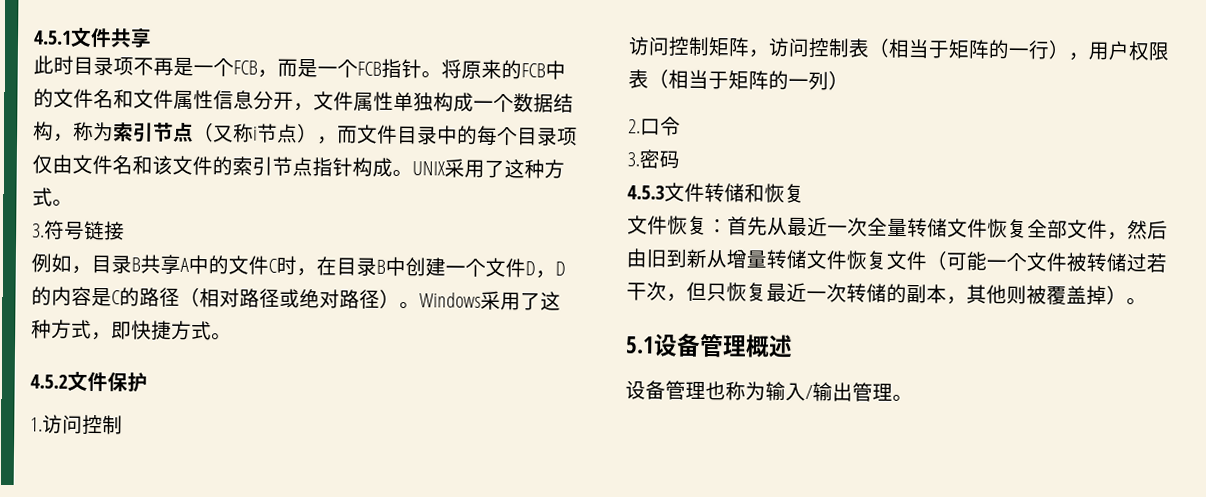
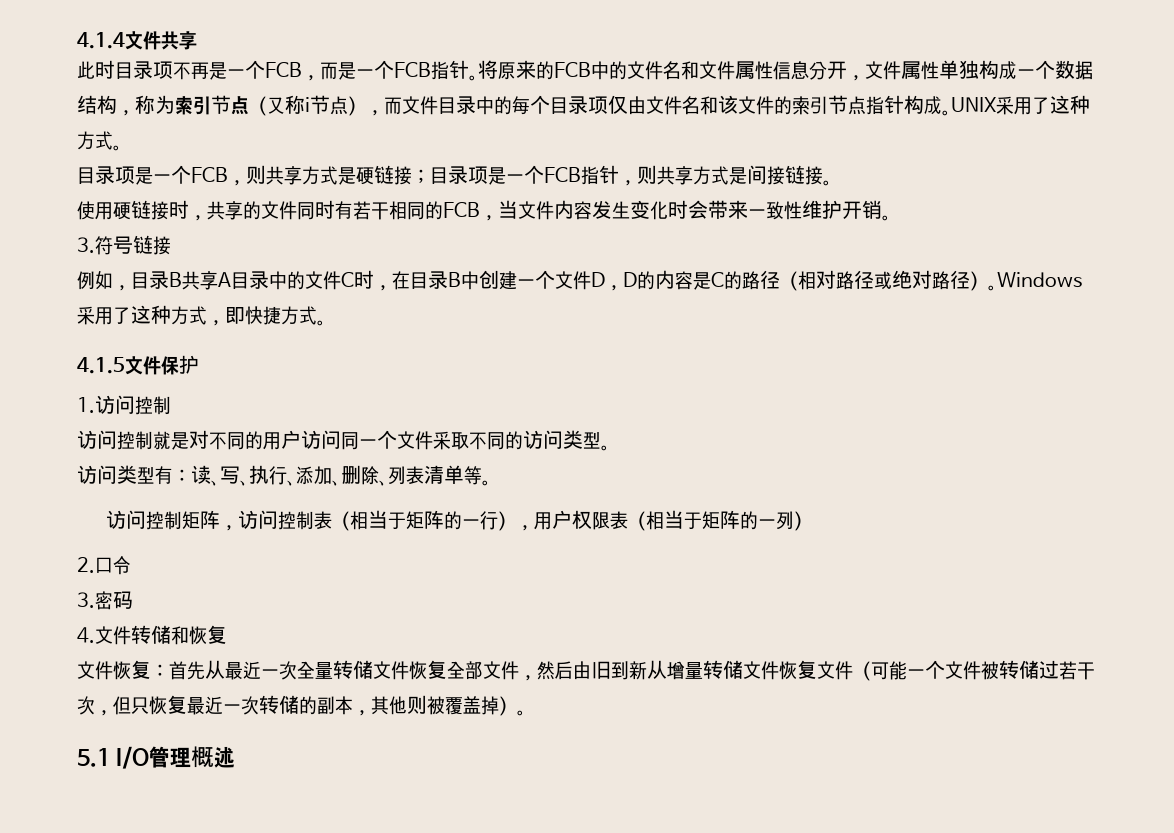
[33,30,72,45] 4.5.1 -> [77,32,125,49] 4.1.4
(73, 202) none -> [77,165,832,186] [77,200,891,221] // 目录项是一个FCB，则共享方式是硬链接；目录项是一个FCB指针，则共享方式是间接链接。 // 使用硬链接时，共享的文件同时有若干相同的FCB，当文件内容发生变化时会带来一致性维护开销。
(189, 264) none -> [231,271,269,289] 目录
[30,374,68,389] 4.5.2 -> [77,357,125,374] 4.1.5
(123, 425) none -> [77,430,610,451] [77,465,491,486] // 访问控制就是对不同的用户访问同一个文件采取不同的访问类型。 // 访问类型有：读、写、执行、添加、删除、列表清单等。
[627,185,665,200] 4.5.3 -> [77,627,95,643] 4.
[653,333,701,357] 设备 -> [116,746,150,769] I/O
[625,380,913,402] // 设备管理也称为输入/输出管理。 -> (236, 757) none

